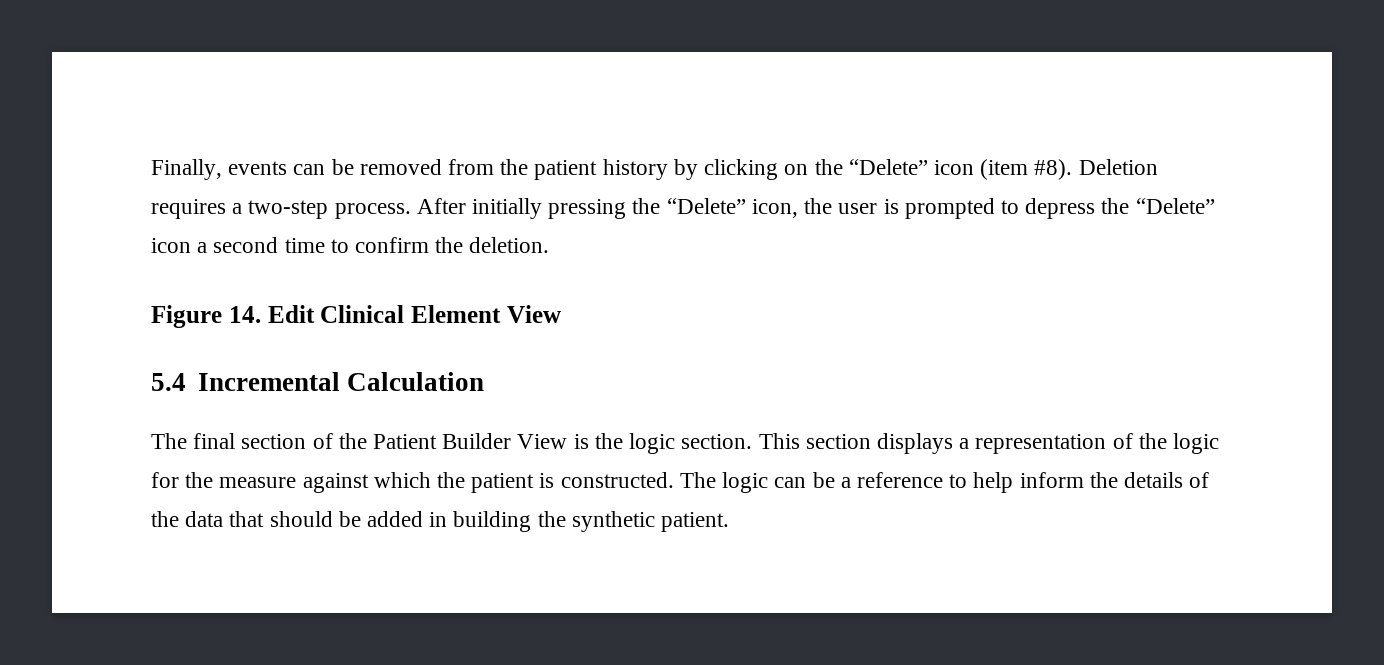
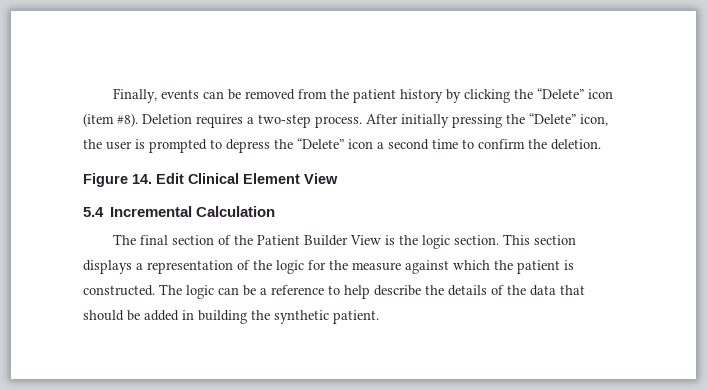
[784,164,809,175] on -> (511, 96) none
[1019,472,1084,488] inform -> [374,285,421,296] describe

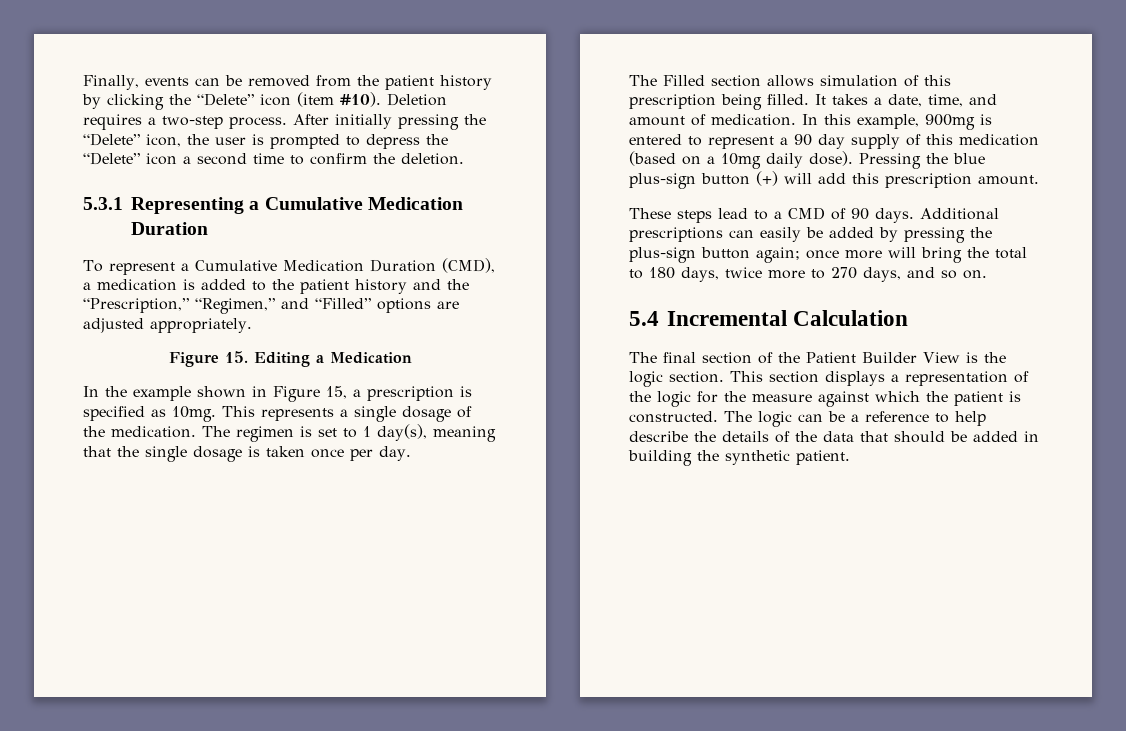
[117,113,138,127] #8). -> [340,92,381,107] #10).
[83,173,338,187] Figure 14. Edit Clinical Element View -> [83,197,463,214] [131,222,208,235] [83,258,495,275] [83,279,469,294] [83,298,459,314] [83,318,252,333] [168,351,412,367] [83,386,472,402] [83,406,472,422] [83,424,496,442] [83,446,411,462] [629,75,951,87] [629,94,997,110] [629,114,992,130] [629,134,1039,149] [629,151,985,169] [629,171,1039,189] [629,207,999,223] [629,227,992,243] [629,247,1027,263] [629,267,987,282] 5.3.1 Representing a Cumulative Medication Duration // To represent a Cumulative Medication Duration (CMD), a medication is added to the patient history and the “Prescription,” “Regimen,” and “Filled” options are adjusted appropriately. // Figure 15. Editing a Medication // In the example shown in Figure 15, a prescription is specified as 10mg. This represents a single dosage of the medication. The regimen is set to 1 day(s), meaning that the single dosage is taken once per day. // The Filled section allows simulation of this prescription being filled. It takes a date, time, and amount of medication. In this example, 900mg is entered to represent a 90 day supply of this medication (based on a 10mg daily dose). Pressing the blue plus-sign button (+) will add this prescription amount. // These steps lead to a CMD of 90 days. Additional prescriptions can easily be added by pressing the plus-sign button again; once more will bring the total to 180 days, twice more to 270 days, and so on.

